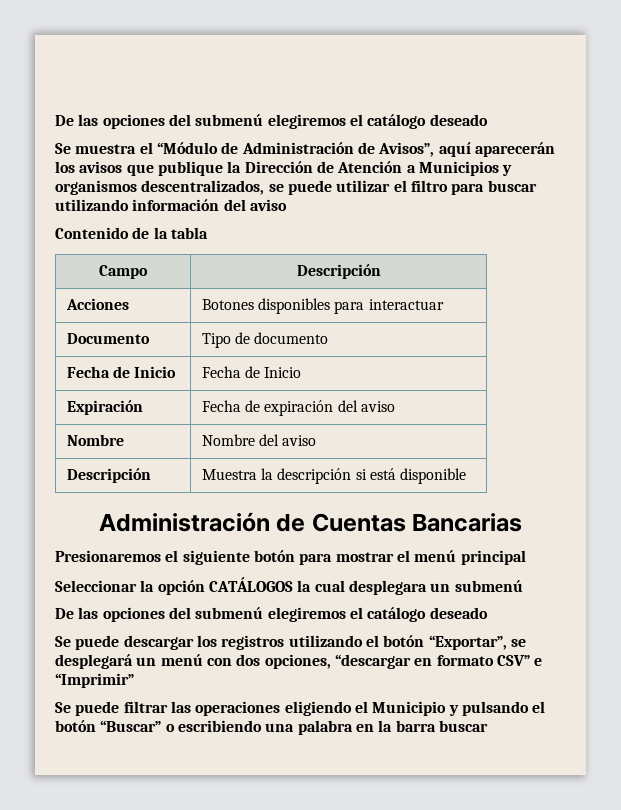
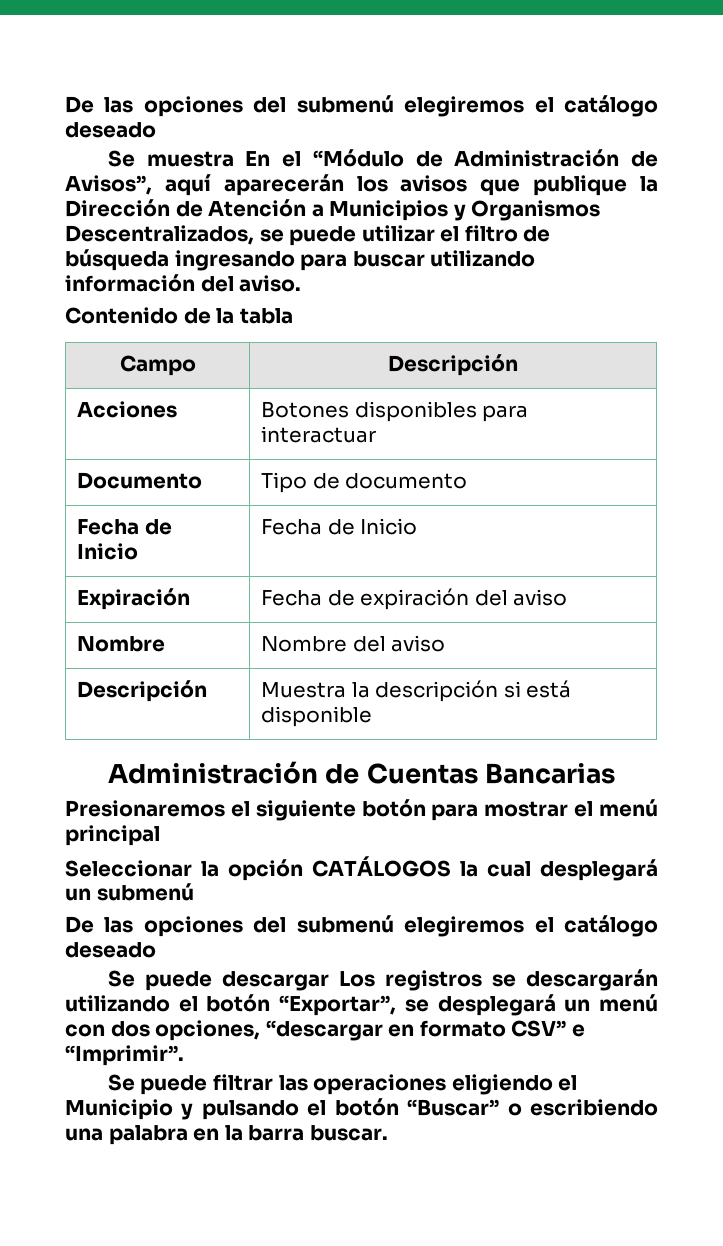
(137, 149) none -> [245,151,271,166] En
[55,180,265,195] organismos descentralizados, -> [471,200,601,221] [65,225,254,245] Organismos Descentralizados,
(448, 186) none -> [523,226,551,242] [65,249,295,271] de búsqueda ingresando
[249,199,287,211] aviso -> [239,275,302,292] aviso.
[348,580,427,595] desplegara -> [540,859,658,881] desplegará
[196,635,285,650] los registros -> [338,969,658,991] Los registros se descargarán
[55,673,134,688] “Imprimir” -> [65,1045,184,1066] “Imprimir”.
[438,720,488,732] buscar -> [309,1125,388,1141] buscar.

